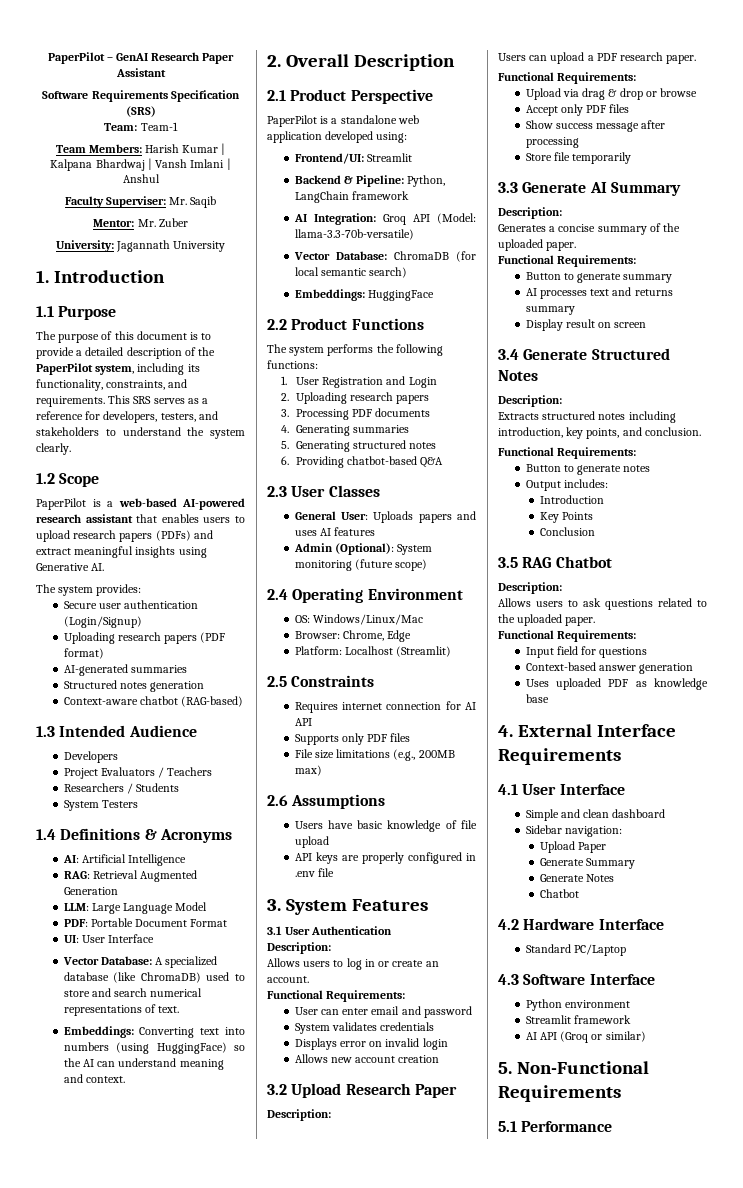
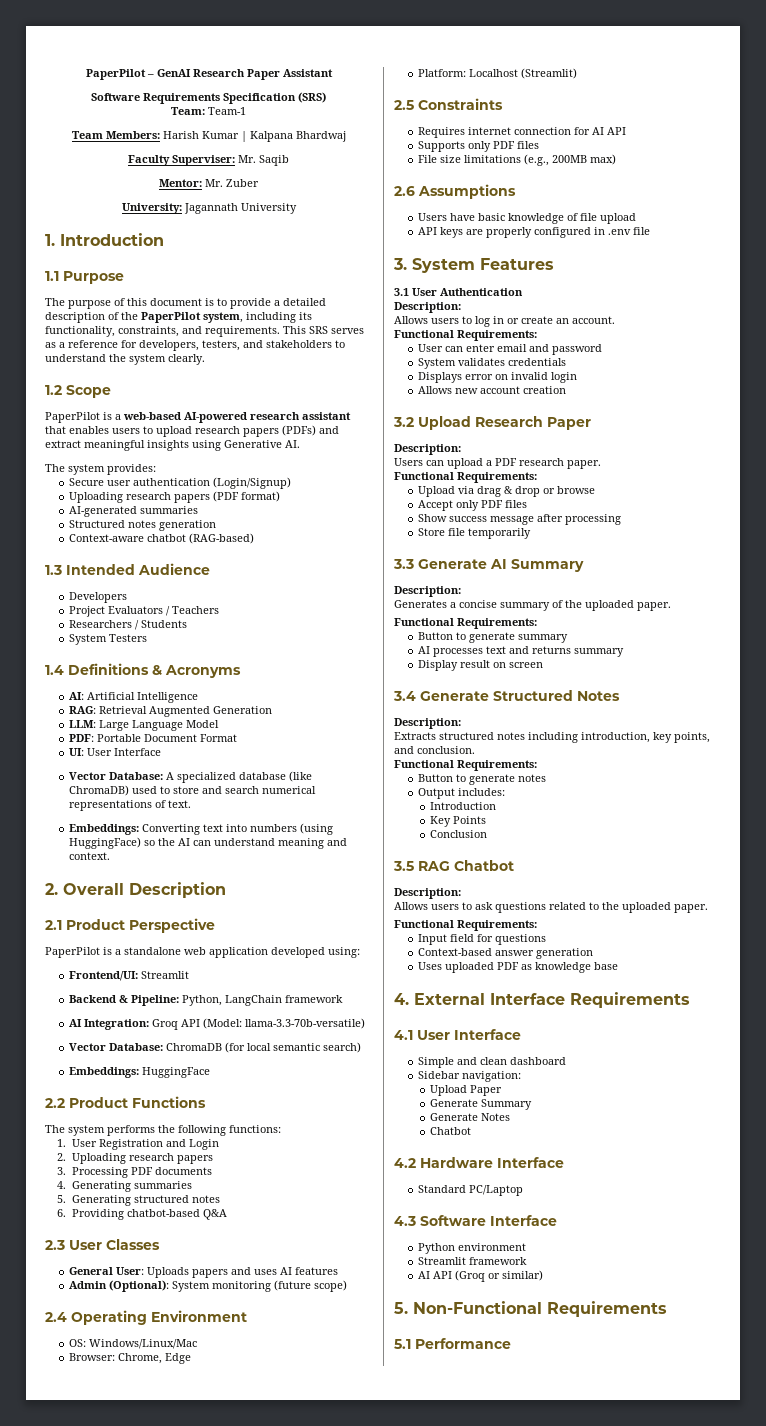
[147,158,231,170] [122,174,160,183] | Vansh Imlani | Anshul -> (346, 136) none

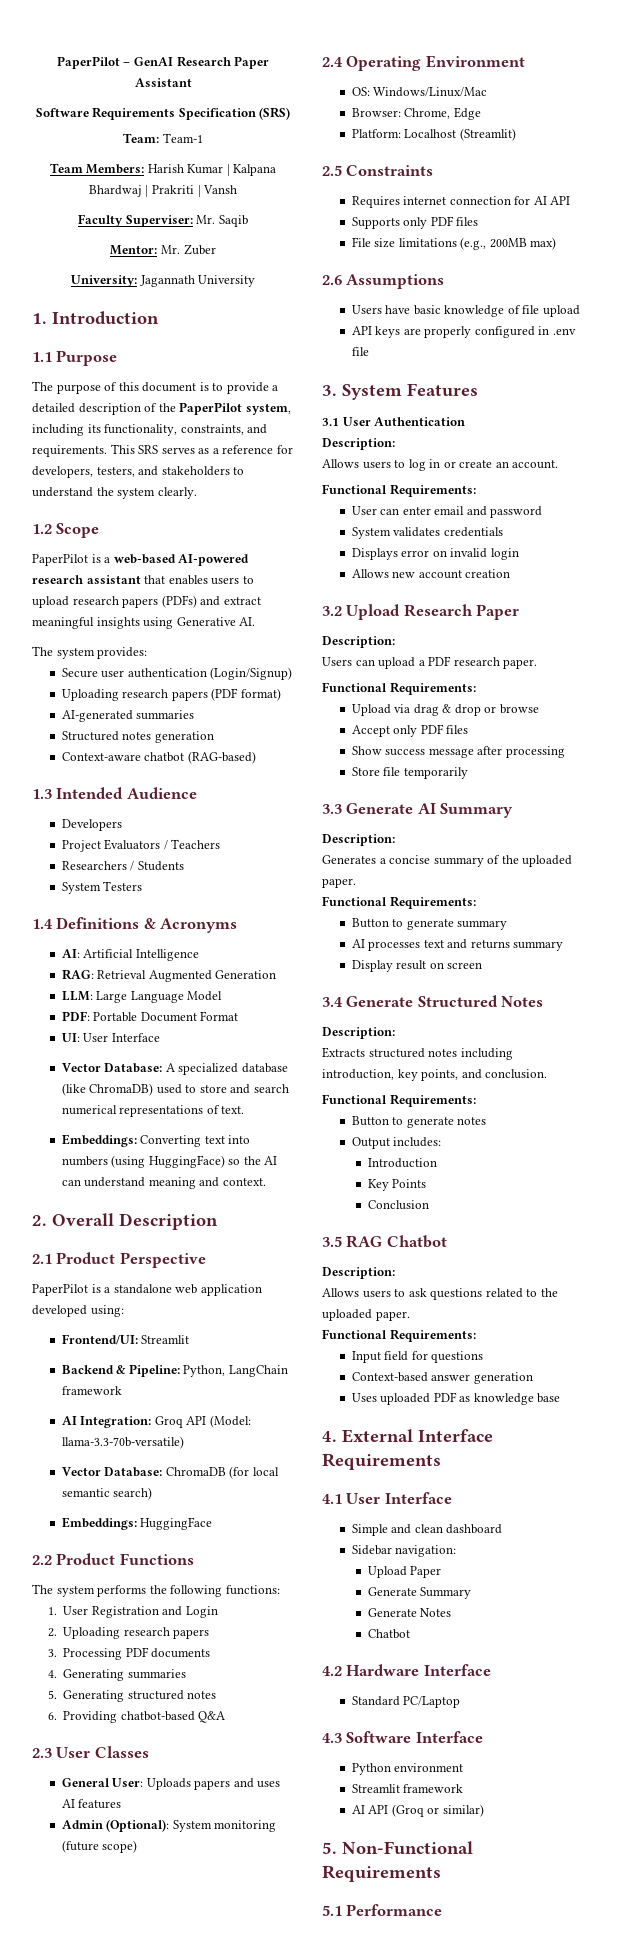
(346, 136) none -> [145,185,238,197] | Prakriti | Vansh

